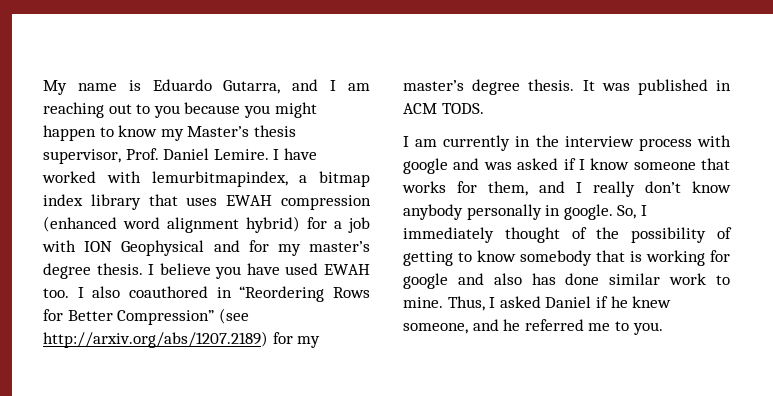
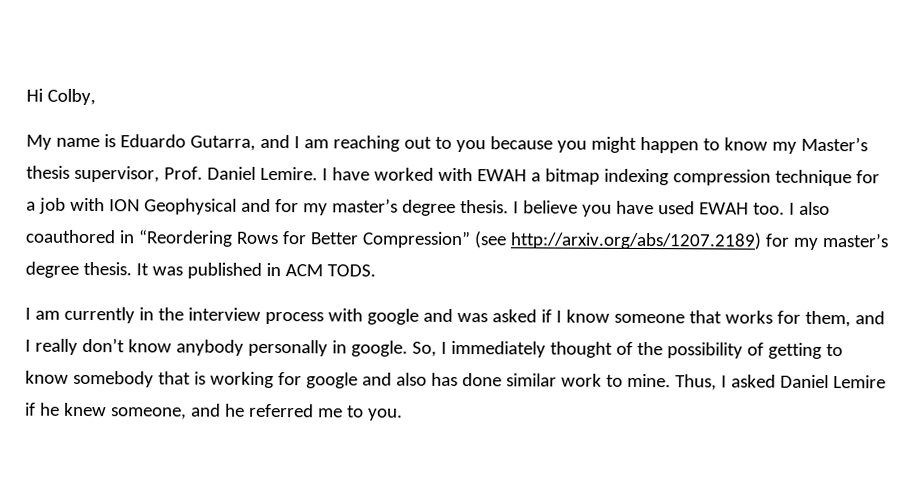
(43, 87) none -> [26,88,96,106] Hi Colby, //
[151,171,288,187] lemurbitmapindex, -> [476,169,527,182] EWAH
[43,194,371,210] [43,216,300,233] index library that uses EWAH compression (enhanced word alignment hybrid) -> [603,168,852,187] indexing compression technique
(592, 302) none -> [832,375,886,389] Lemire

